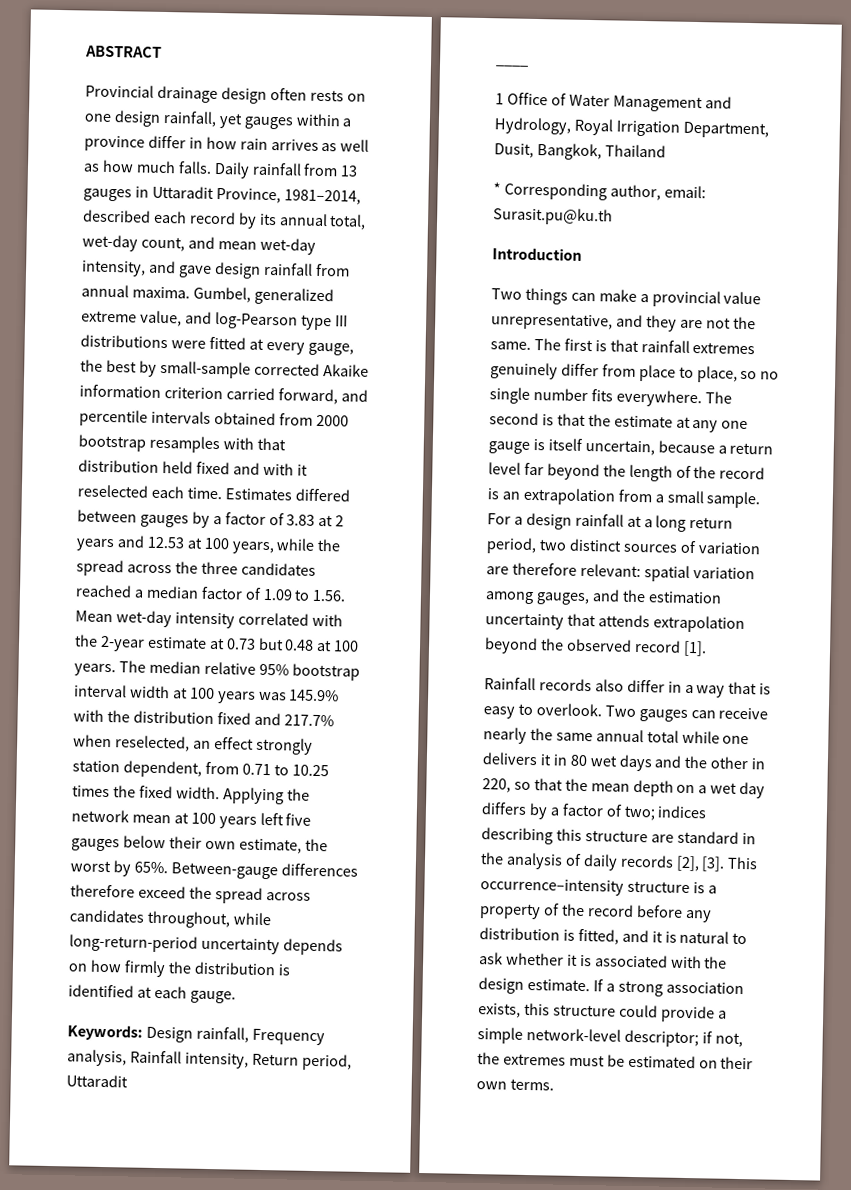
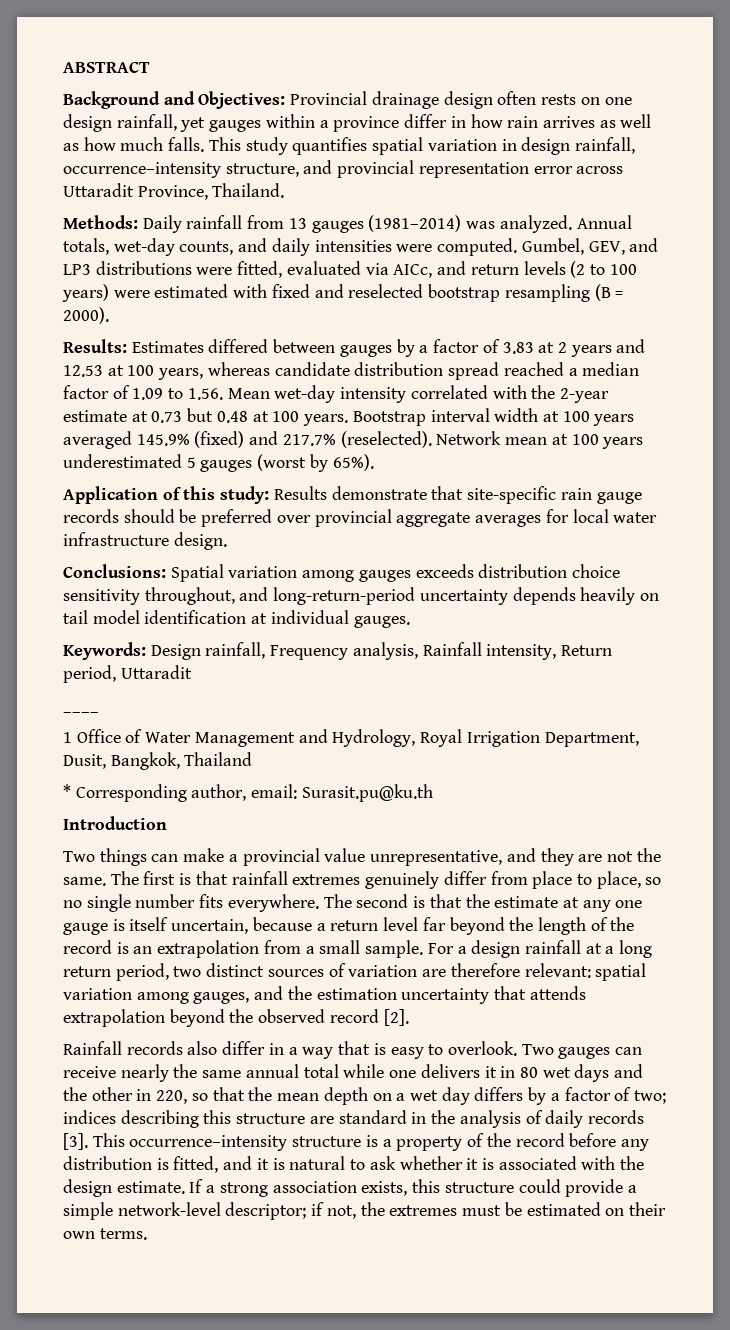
(162, 51) none -> [63,91,286,109] Background and Objectives:
(212, 167) none -> [208,137,635,155] [63,160,624,178] [63,183,285,200] [63,215,138,229] This study quantifies spatial variation in design rainfall, occurrence–intensity structure, and provincial representation error across Uttaradit Province, Thailand. // Methods:
[134,185,361,205] [82,209,367,230] [82,234,316,255] [81,260,350,279] [81,284,334,306] [81,310,348,331] [80,334,354,356] [80,359,369,379] [79,384,368,405] [79,409,349,427] [78,434,286,454] [78,459,308,476] [77,484,222,500] in Uttaradit Province, 1981–2014, described each record by its annual total, wet-day count, and mean wet-day intensity, and gave design rainfall from annual maxima. Gumbel, generalized extreme value, and log-Pearson type III distributions were fitted at every gauge, the best by small-sample corrected Akaike information criterion carried forward, and percentile intervals obtained from 2000 bootstrap resamples with that distribution held fixed and with it reselected each time. -> [368,215,632,233] [63,238,659,256] [63,261,637,278] [62,284,624,302] [63,307,109,324] [63,339,127,353] (1981–2014) was analyzed. Annual totals, wet-day counts, and daily intensities were computed. Gumbel, GEV, and LP3 distributions were fitted, evaluated via AICc, and return levels (2 to 100 years) were estimated with fixed and reselected bootstrap resampling (B = 2000). // Results:
[276,538,342,552] [76,559,316,577] while the spread across the three candidates -> [207,362,500,380] whereas candidate distribution spread
[118,660,360,681] The median relative 95% bootstrap -> [352,411,426,426] Bootstrap
[257,689,340,702] [73,709,334,727] [73,734,313,755] [72,760,329,778] [72,785,310,805] [71,809,312,829] [71,835,328,854] [70,860,358,880] [70,884,311,904] [69,909,271,929] [69,934,343,956] [68,959,291,978] [68,984,236,1004] was 145.9% with the distribution fixed and 217.7% when reselected, an effect strongly station dependent, from 0.71 to 10.25 times the fixed width. Applying the network mean at 100 years left five gauges below their own estimate, the worst by 65%. Between-gauge differences therefore exceed the spread across candidates throughout, while long-return-period uncertainty depends on how firmly the distribution is identified at each gauge. -> [63,431,644,449] [63,454,374,472] [63,486,642,504] [63,509,658,527] [63,532,227,550] [63,564,621,582] [63,587,660,605] [63,610,410,628] averaged 145.9% (fixed) and 217.7% (reselected). Network mean at 100 years underestimated 5 gauges (worst by 65%). // Application of this study: Results demonstrate that site-specific rain gauge records should be preferred over provincial aggregate averages for local water infrastructure design. // Conclusions: Spatial variation among gauges exceeds distribution choice sensitivity throughout, and long-return-period uncertainty depends heavily on tail model identification at individual gauges.
[682,640,707,657] [1]. -> [383,1009,409,1026] [2].
[675,855,700,872] [2], -> (644, 1117) none

